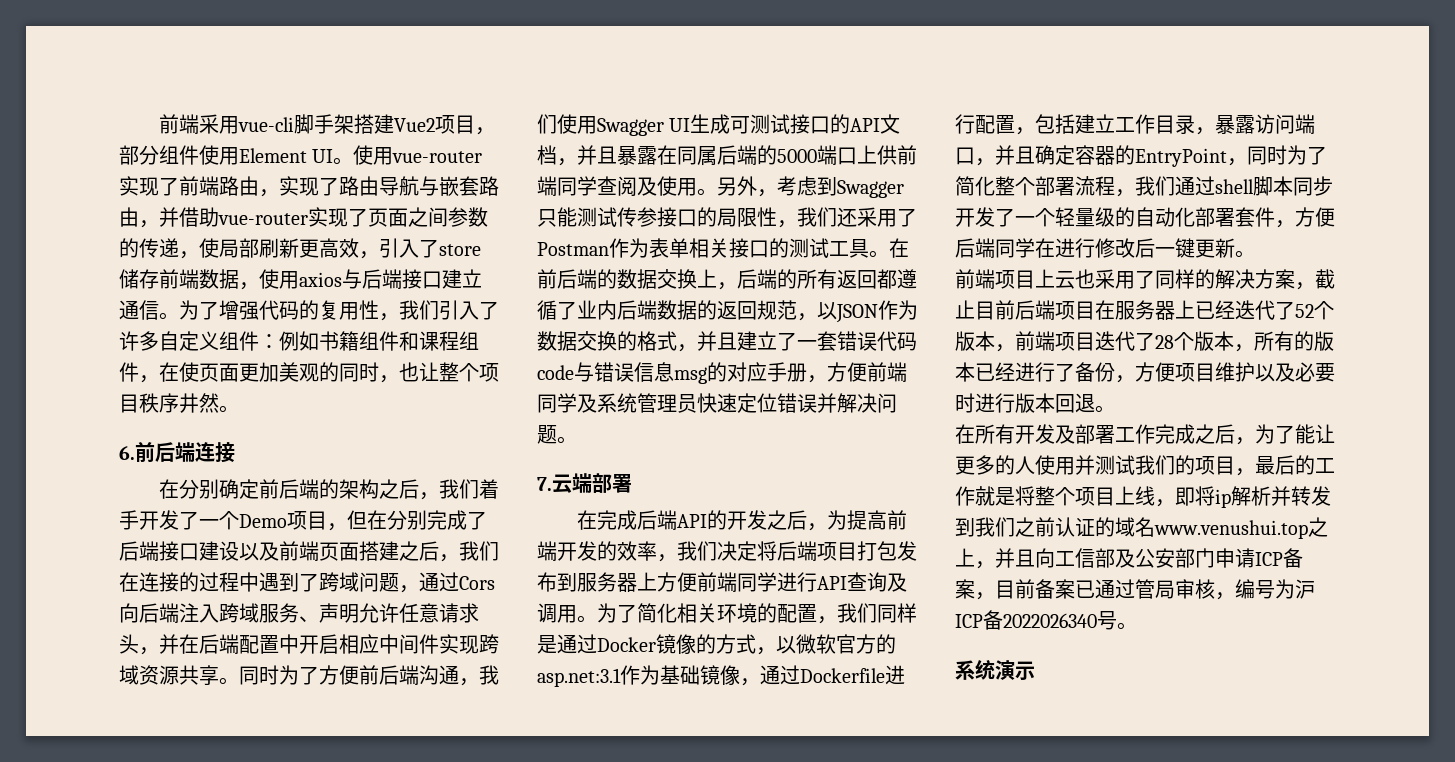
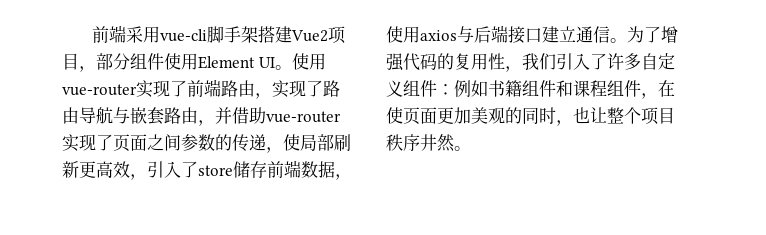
[119,442,235,463] [159,479,500,500] [119,510,487,531] [119,541,499,562] [119,572,495,593] [119,603,479,623] [119,634,499,655] [119,665,499,686] [537,114,901,136] [537,145,917,166] [537,176,904,198] [537,207,917,228] [537,238,909,258] [537,269,917,290] [537,300,918,323] [537,331,917,352] [537,362,907,384] [537,393,897,413] [537,425,577,444] [537,473,632,493] [577,510,908,531] [537,541,917,562] [537,572,907,592] [537,603,917,624] [537,634,896,655] [537,665,905,687] [955,114,1315,135] [955,145,1327,167] [955,176,1333,197] [955,207,1335,228] [955,238,1255,258] [955,269,1335,290] [955,300,1334,320] [955,331,1334,352] [955,362,1335,383] [955,393,1115,413] [955,424,1335,445] [955,455,1335,476] [955,486,1331,508] [955,517,1328,539] [955,548,1303,569] [955,579,1315,600] [955,610,1137,630] [955,659,1035,680] // 6.前后端连接 // 在分别确定前后端的架构之后，我们着手开发了一个Demo项目，但在分别完成了后端接口建设以及前端页面搭建之后，我们在连接的过程中遇到了跨域问题，通过Cors向后端注入跨域服务、声明允许任意请求头，并在后端配置中开启相应中间件实现跨域资源共享。同时为了方便前后端沟通，我们使用Swagger UI生成可测试接口的API文档，并且暴露在同属后端的5000端口上供前端同学查阅及使用。另外，考虑到Swagger只能测试传参接口的局限性，我们还采用了Postman作为表单相关接口的测试工具。在前后端的数据交换上，后端的所有返回都遵循了业内后端数据的返回规范，以JSON作为数据交换的格式，并且建立了一套错误代码code与错误信息msg的对应手册，方便前端同学及系统管理员快速定位错误并解决问题。 // 7.云端部署 // 在完成后端API的开发之后，为提高前端开发的效率，我们决定将后端项目打包发布到服务器上方便前端同学进行API查询及调用。为了简化相关环境的配置，我们同样是通过Docker镜像的方式，以微软官方的asp.net:3.1作为基础镜像，通过Dockerfile进行配置，包括建立工作目录，暴露访问端口，并且确定容器的EntryPoint，同时为了简化整个部署流程，我们通过shell脚本同步开发了一个轻量级的自动化部署套件，方便后端同学在进行修改后一键更新。 // 前端项目上云也采用了同样的解决方案，截止目前后端项目在服务器上已经迭代了52个版本，前端项目迭代了28个版本，所有的版本已经进行了备份，方便项目维护以及必要时进行版本回退。 // 在所有开发及部署工作完成之后，为了能让更多的人使用并测试我们的项目，最后的工作就是将整个项目上线，即将ip解析并转发到我们之前认证的域名www.venushui.top之上，并且向工信部及公安部门申请ICP备案，目前备案已通过管局审核，编号为沪ICP备2022026340号。 // 系统演示 -> (471, 148) none

